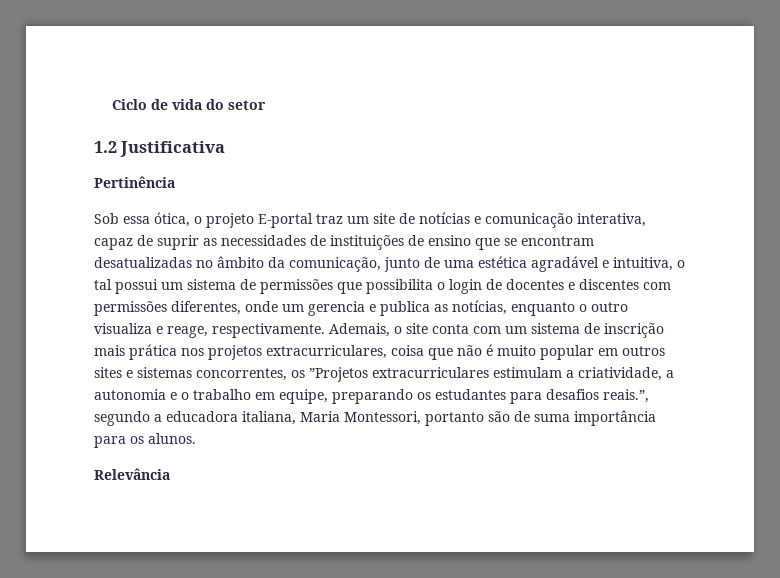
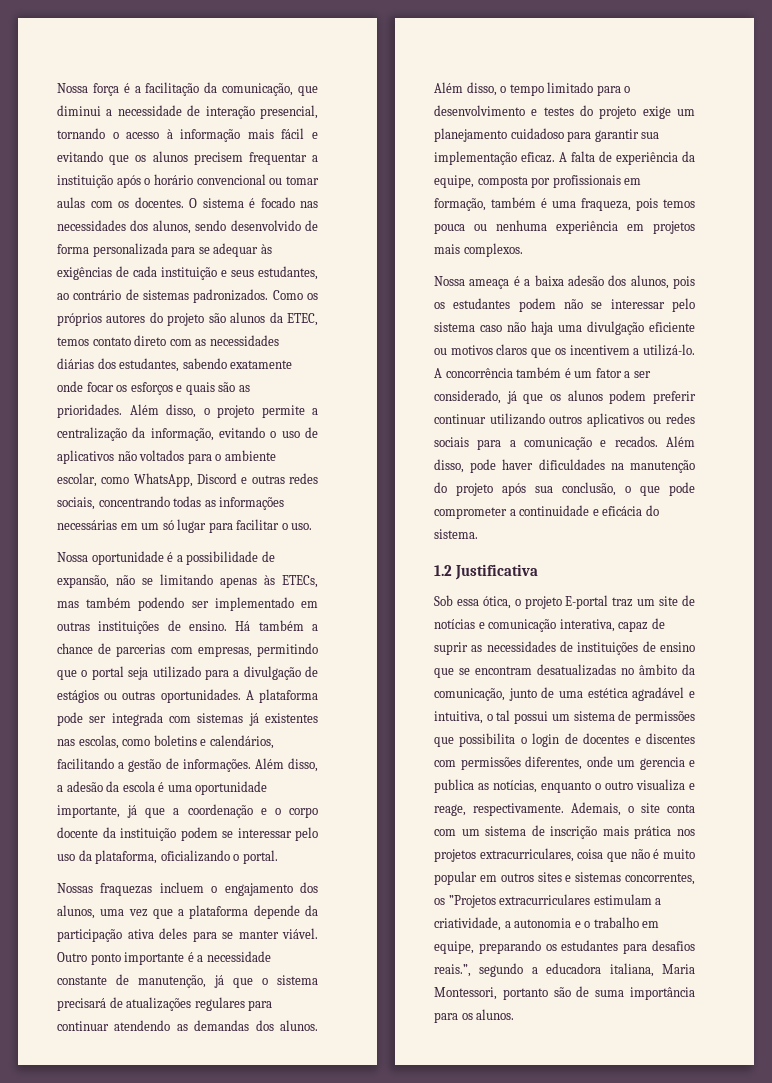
[112,99,267,110] Ciclo de vida do setor -> [57,82,318,96] [57,105,318,119] [57,128,318,142] [57,151,318,165] [57,174,319,188] [57,197,318,208] [57,220,318,234] [57,243,272,257] [57,266,318,280] [57,289,318,303] [57,312,318,326] [57,335,279,346] [57,358,293,372] [57,381,250,395] [57,404,318,418] [57,427,318,441] [57,450,276,464] [57,473,319,487] [57,496,285,510] [57,519,313,533] [57,551,275,565] [57,574,318,588] [57,597,318,611] [57,620,318,634] [57,643,318,657] [57,666,318,680] [57,689,318,703] [57,712,318,726] [57,735,274,749] [57,758,318,772] [57,781,268,795] [57,804,318,818] [57,827,318,841] [57,850,278,864] [57,882,318,896] [57,905,318,919] [57,928,318,942] [57,951,271,965] [57,974,318,988] [57,997,273,1011] [57,1020,318,1031] [434,82,631,96] [434,105,695,119] [434,128,660,142] [434,151,695,165] [434,175,642,188] [434,197,695,211] [434,220,695,234] [434,243,523,257] [434,275,695,289] [434,298,695,312] [434,321,695,335] [434,344,695,358] [434,367,651,378] [434,390,696,404] [434,413,695,427] [434,436,695,450] [434,459,695,473] [434,482,695,496] [434,505,659,519] [434,529,478,539] Nossa força é a facilitação da comunicação, que diminui a necessidade de interação presencial, tornando o acesso à informação mais fácil e evitando que os alunos precisem frequentar a instituição após o horário convencional ou tomar aulas com os docentes. O sistema é focado nas necessidades dos alunos, sendo desenvolvido de forma personalizada para se adequar às exigências de cada instituição e seus estudantes, ao contrário de sistemas padronizados. Como os próprios autores do projeto são alunos da ETEC, temos contato direto com as necessidades diárias dos estudantes, sabendo exatamente onde focar os esforços e quais são as prioridades. Além disso, o projeto permite a centralização da informação, evitando o uso de aplicativos não voltados para o ambiente escolar, como WhatsApp, Discord e outras redes sociais, concentrando todas as informações necessárias em um só lugar para facilitar o uso. // Nossa oportunidade é a possibilidade de expansão, não se limitando apenas às ETECs, mas também podendo ser implementado em outras instituições de ensino. Há também a chance de parcerias com empresas, permitindo que o portal seja utilizado para a divulgação de estágios ou outras oportunidades. A plataforma pode ser integrada com sistemas já existentes nas escolas, como boletins e calendários, facilitando a gestão de informações. Além disso, a adesão da escola é uma oportunidade importante, já que a coordenação e o corpo docente da instituição podem se interessar pelo uso da plataforma, oficializando o portal. // Nossas fraquezas incluem o engajamento dos alunos, uma vez que a plataforma depende da participação ativa deles para se manter viável. Outro ponto importante é a necessidade constante de manutenção, já que o sistema precisará de atualizações regulares para continuar atendendo as demandas dos alunos. Além disso, o tempo limitado para o desenvolvimento e testes do projeto exige um planejamento cuidadoso para garantir sua implementação eficaz. A falta de experiência da equipe, composta por profissionais em formação, também é uma fraqueza, pois temos pouca ou nenhuma experiência em projetos mais complexos. // Nossa ameaça é a baixa adesão dos alunos, pois os estudantes podem não se interessar pelo sistema caso não haja uma divulgação eficiente ou motivos claros que os incentivem a utilizá-lo. A concorrência também é um fator a ser considerado, já que os alunos podem preferir continuar utilizando outros aplicativos ou redes sociais para a comunicação e recados. Além disso, pode haver dificuldades na manutenção do projeto após sua conclusão, o que pode comprometer a continuidade e eficácia do sistema.
[94,176,175,188] // Pertinência -> (539, 572) none
[94,468,170,480] // Relevância -> (515, 1014) none

